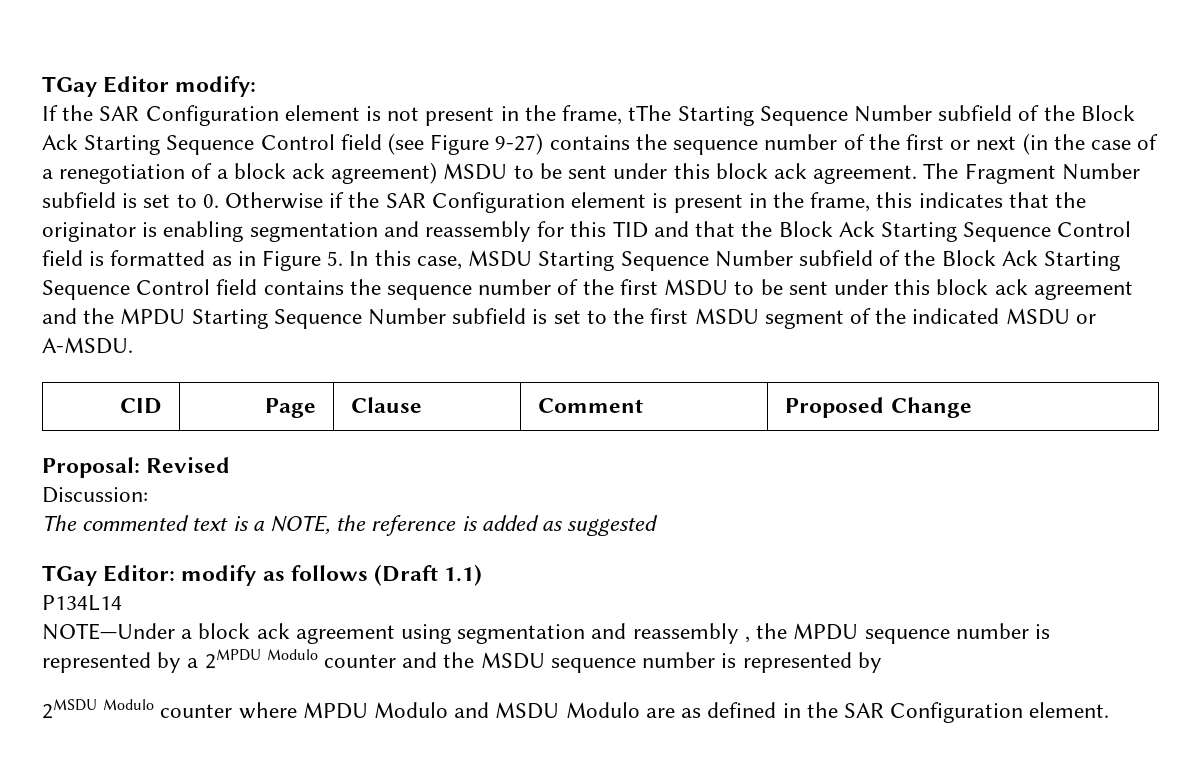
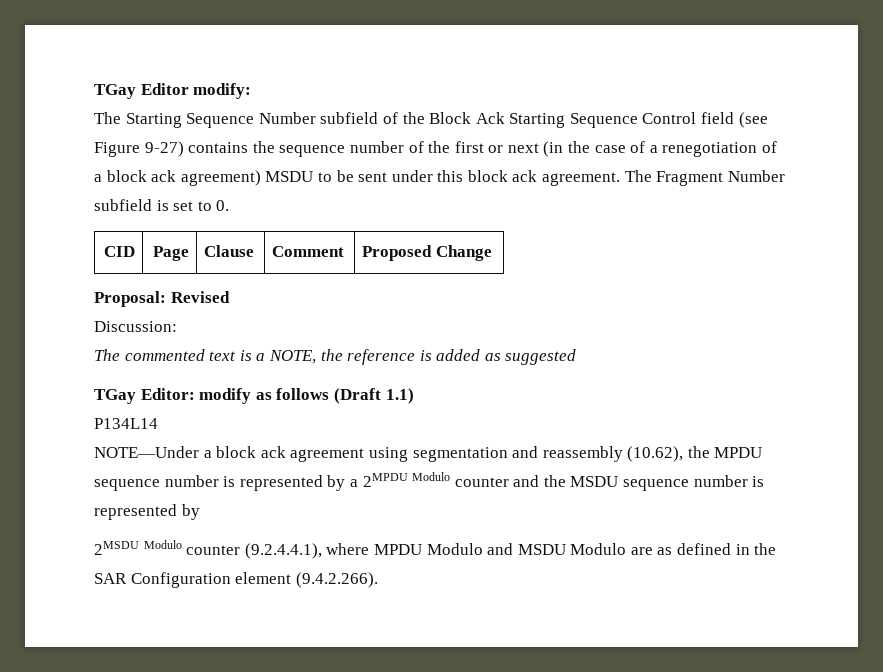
[42,105,672,126] If the SAR Configuration element is not present in the frame, tThe -> [94,112,121,124] The
[225,192,1086,213] [42,221,1132,242] [42,250,1120,271] [42,279,1133,300] [42,308,1096,329] [42,337,133,354] Otherwise if the SAR Configuration element is present in the frame, this indicates that the originator is enabling segmentation and reassembly for this TID and that the Block Ack Starting Sequence Control field is formatted as in Figure 5. In this case, MSDU Starting Sequence Number subfield of the Block Ack Starting Sequence Control field contains the sequence number of the first MSDU to be sent under this block ack agreement and the MPDU Starting Sequence Number subfield is set to the first MSDU segment of the indicated MSDU or A-MSDU. -> (230, 205) none
[744,636,750,643] , -> [627,446,684,462] (10.62),
(233, 711) none -> [244,543,322,559] (9.2.4.4.1),
[1029,702,1110,718] element. -> [235,572,378,588] element (9.4.2.266).

